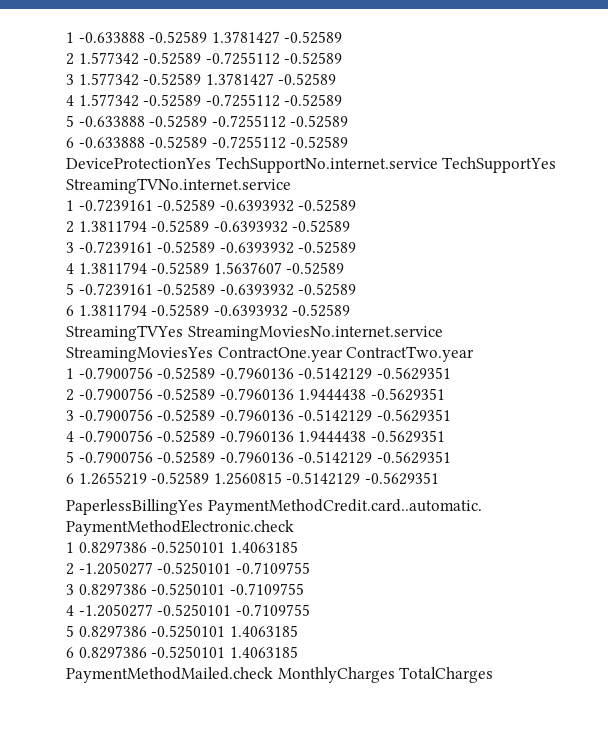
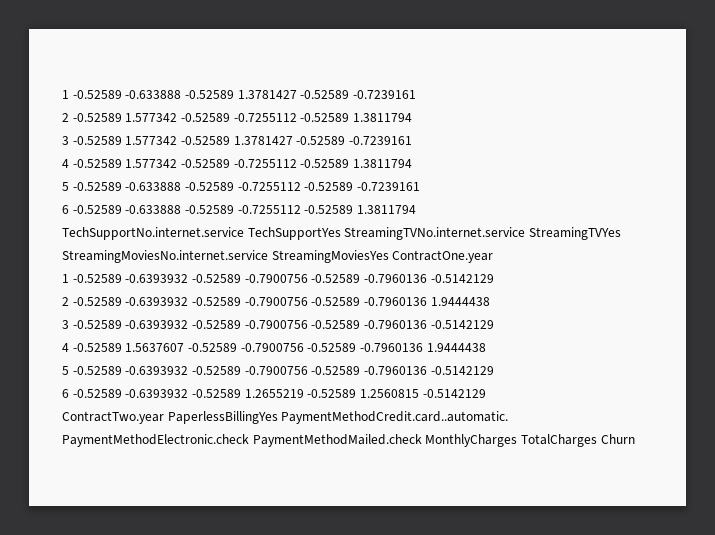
[66,32,74,43] 1 -> [62,90,122,99] 1 -0.52589
[66,52,343,65] [66,74,74,85] // 2 1.577342 -0.52589 -0.7255112 -0.52589 // 3 -> [352,90,416,99] [62,113,412,122] [62,136,122,145] -0.7239161 // 2 -0.52589 1.577342 -0.52589 -0.7255112 -0.52589 1.3811794 // 3 -0.52589
[66,94,343,107] [66,115,349,128] [66,136,349,149] [66,158,211,169] // 4 1.577342 -0.52589 -0.7255112 -0.52589 // 5 -0.633888 -0.52589 -0.7255112 -0.52589 // 6 -0.633888 -0.52589 -0.7255112 -0.52589 // DeviceProtectionYes -> [348,136,412,145] [62,159,412,168] [62,182,420,191] [62,205,416,214] -0.7239161 // 4 -0.52589 1.577342 -0.52589 -0.7255112 -0.52589 1.3811794 // 5 -0.52589 -0.633888 -0.52589 -0.7255112 -0.52589 -0.7239161 // 6 -0.52589 -0.633888 -0.52589 -0.7255112 -0.52589 1.3811794 //
[66,199,357,212] [66,220,351,233] [66,241,357,254] [66,262,345,275] [66,283,357,296] [66,304,351,317] // 1 -0.7239161 -0.52589 -0.6393932 -0.52589 // 2 1.3811794 -0.52589 -0.6393932 -0.52589 // 3 -0.7239161 -0.52589 -0.6393932 -0.52589 // 4 1.3811794 -0.52589 1.5637607 -0.52589 // 5 -0.7239161 -0.52589 -0.6393932 -0.52589 // 6 1.3811794 -0.52589 -0.6393932 -0.52589 // -> (526, 233) none
[346,346,475,362] [66,367,451,380] [66,388,445,401] [66,409,451,422] [66,430,445,443] [66,451,451,464] [66,473,74,484] ContractTwo.year // 1 -0.7900756 -0.52589 -0.7960136 -0.5142129 -0.5629351 // 2 -0.7900756 -0.52589 -0.7960136 1.9444438 -0.5629351 // 3 -0.7900756 -0.52589 -0.7960136 -0.5142129 -0.5629351 // 4 -0.7900756 -0.52589 -0.7960136 1.9444438 -0.5629351 // 5 -0.7900756 -0.52589 -0.7960136 -0.5142129 -0.5629351 // 6 -> [62,274,494,283] [62,297,490,306] [62,320,494,329] [62,343,486,352] [62,366,494,375] [62,389,241,398] // 1 -0.52589 -0.6393932 -0.52589 -0.7900756 -0.52589 -0.7960136 -0.5142129 // 2 -0.52589 -0.6393932 -0.52589 -0.7900756 -0.52589 -0.7960136 1.9444438 // 3 -0.52589 -0.6393932 -0.52589 -0.7900756 -0.52589 -0.7960136 -0.5142129 // 4 -0.52589 1.5637607 -0.52589 -0.7900756 -0.52589 -0.7960136 1.9444438 // 5 -0.52589 -0.6393932 -0.52589 -0.7900756 -0.52589 -0.7960136 -0.5142129 // 6 -0.52589 -0.6393932 -0.52589
[364,472,439,485] -0.5629351 // -> [62,411,164,424] // ContractTwo.year
[66,541,298,554] [66,562,310,575] [66,583,304,596] [66,604,310,617] [66,625,298,638] [66,646,298,659] // 1 0.8297386 -0.5250101 1.4063185 // 2 -1.2050277 -0.5250101 -0.7109755 // 3 0.8297386 -0.5250101 -0.7109755 // 4 -1.2050277 -0.5250101 -0.7109755 // 5 0.8297386 -0.5250101 1.4063185 // 6 0.8297386 -0.5250101 1.4063185 // -> (249, 440) none
(494, 675) none -> [600,434,635,444] Churn

